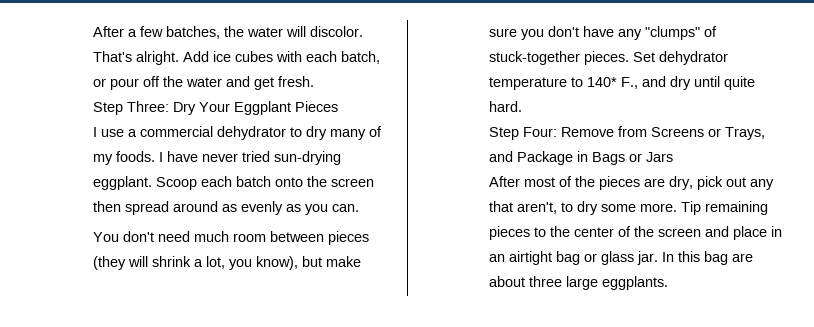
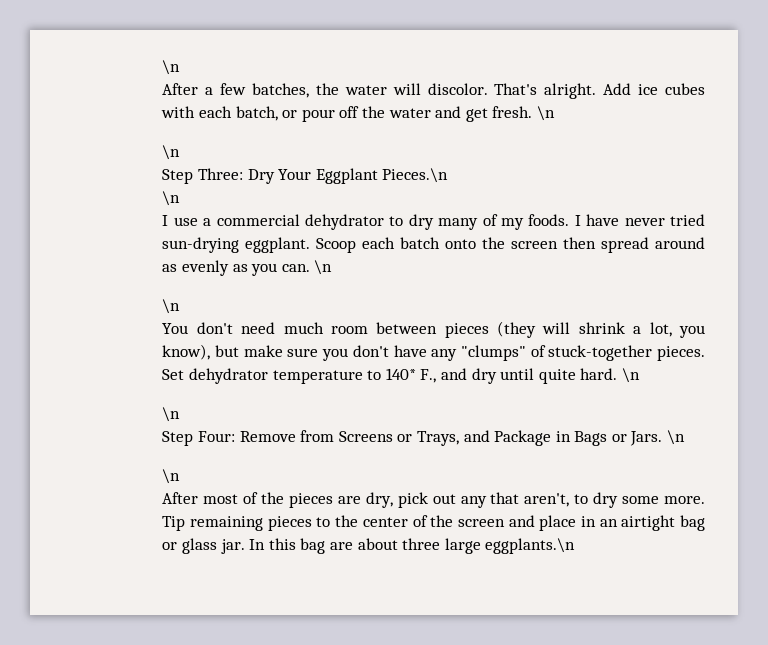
(92, 31) none -> [162,60,181,75] \n //
(314, 81) none -> [536,106,555,121] [162,145,181,160] \n // \n
[294,101,338,112] Pieces -> [382,168,449,183] [162,191,181,206] Pieces.\n // \n
(359, 208) none -> [314,260,333,275] [162,299,181,314] \n // \n
(522, 106) none -> [621,368,640,383] [162,407,181,422] \n // \n
[645,152,673,162] Jars -> [630,430,686,446] [162,469,181,484] Jars. \n // \n
[601,276,668,290] eggplants. -> [485,538,576,554] eggplants.\n

